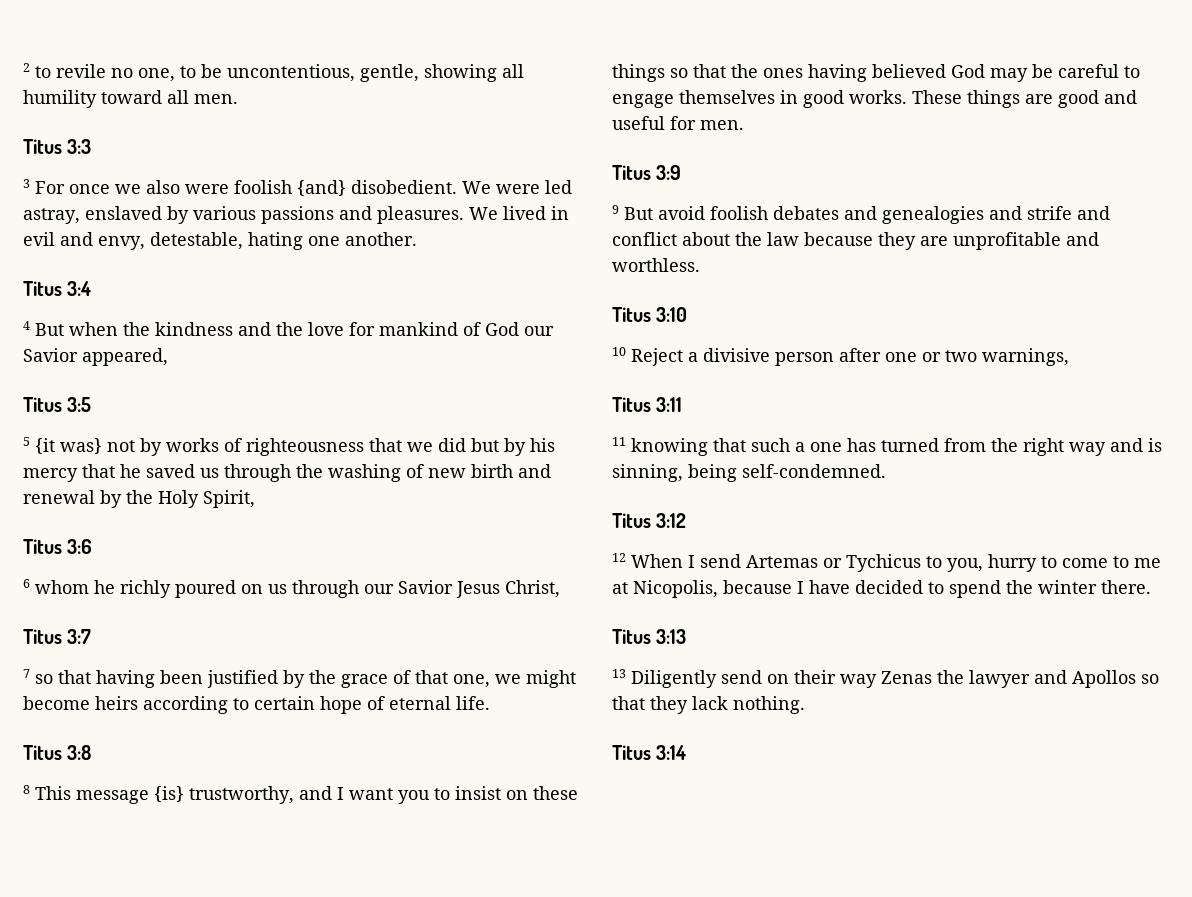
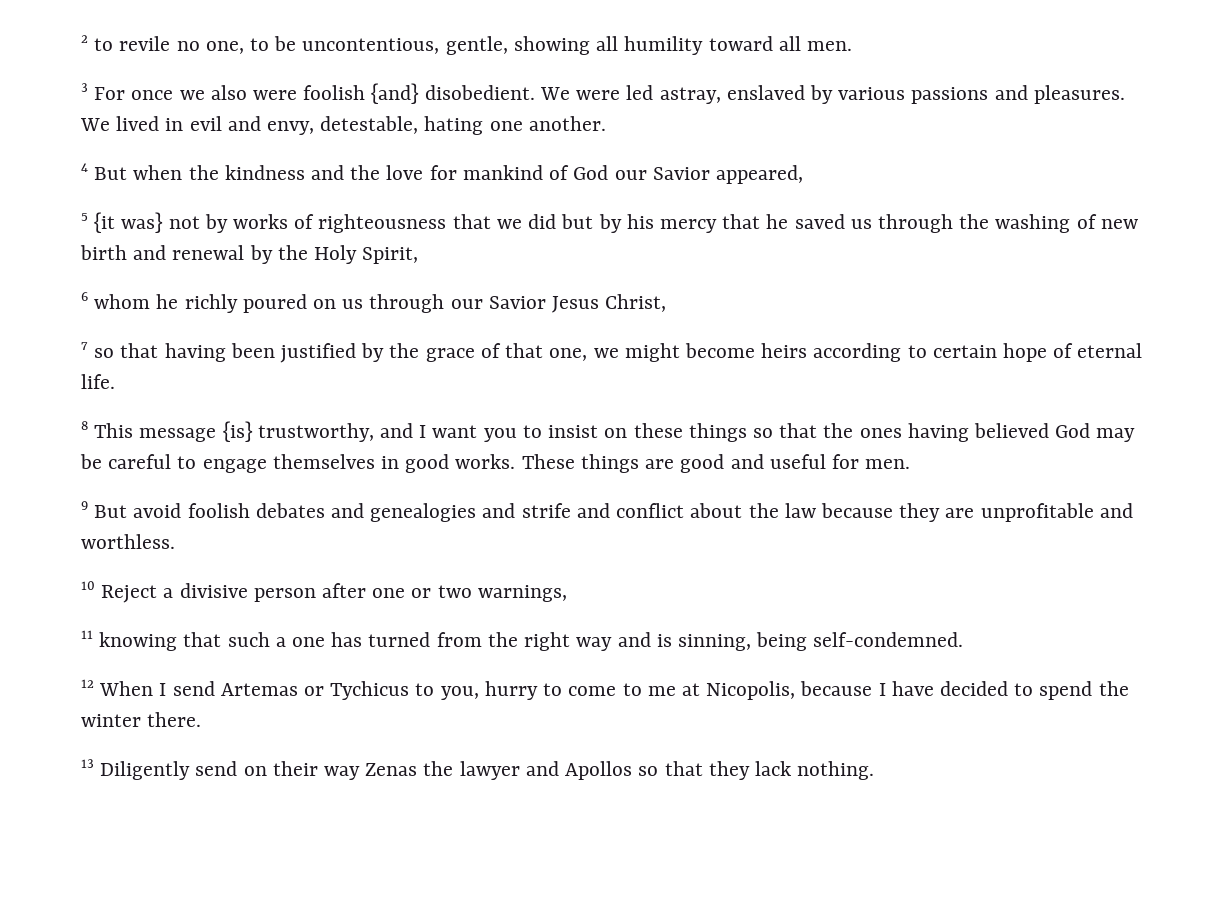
[23,139,92,154] // Titus 3:3 -> (852, 46) none
[23,281,92,296] // Titus 3:4 -> (606, 123) none
[23,397,92,412] // Titus 3:5 -> (803, 174) none
[23,539,93,554] // Titus 3:6 -> (419, 255) none
[23,629,92,644] // Titus 3:7 -> (667, 303) none
[23,745,92,760] // Titus 3:8 -> (115, 381) none
[612,165,682,180] // Titus 3:9 -> (911, 464) none
[612,307,688,322] // Titus 3:10 -> (175, 541) none
[612,397,683,412] // Titus 3:11 -> (567, 593) none
[612,513,687,528] // Titus 3:12 -> (964, 639) none
[612,629,687,644] // Titus 3:13 -> (202, 719) none
[612,745,687,760] // Titus 3:14 -> (875, 770) none

